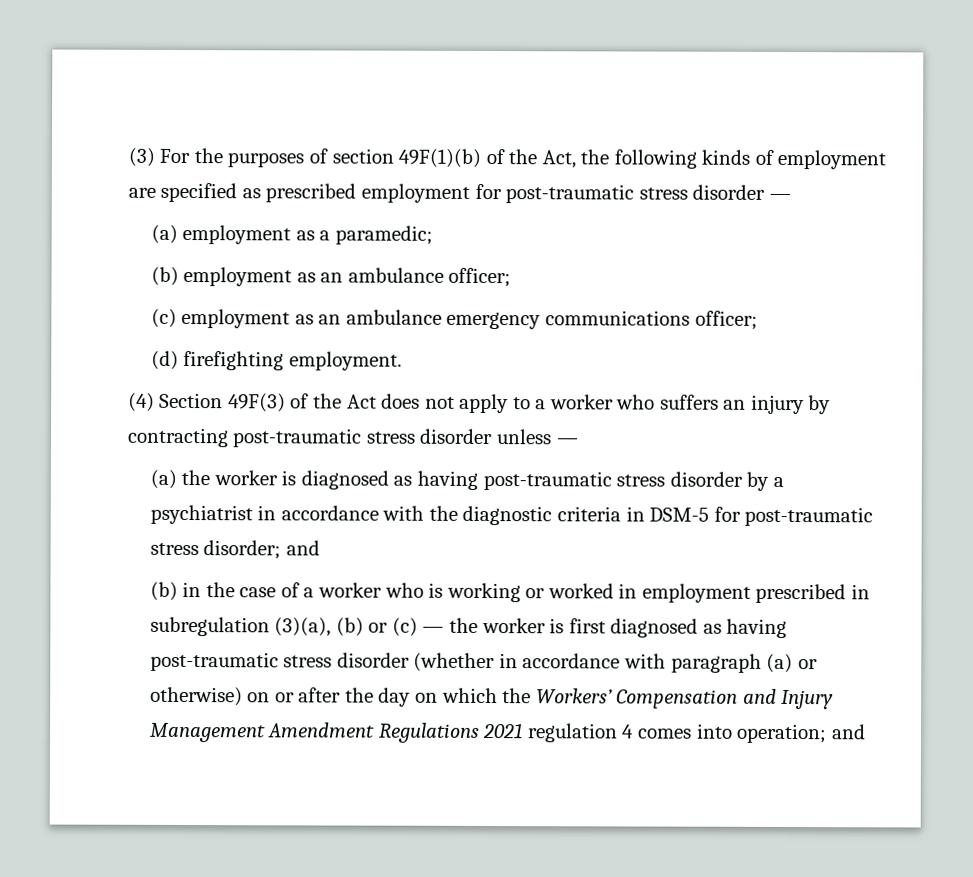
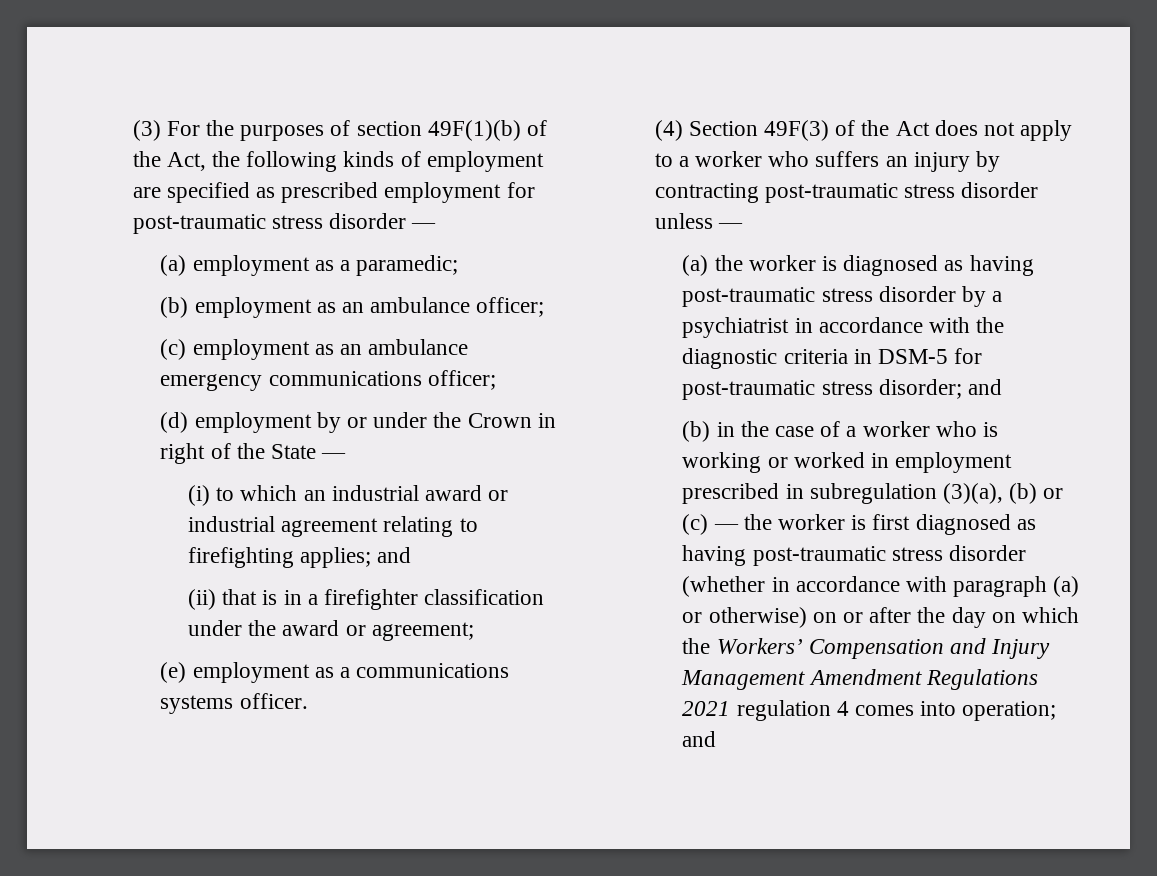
[183,350,402,371] firefighting employment. -> [194,412,556,433] [160,443,347,464] [188,485,509,506] [188,516,478,537] [188,547,412,568] [188,589,545,610] [188,620,474,641] [160,662,510,683] [160,693,308,714] employment by or under the Crown in right of the State — // (i) to which an industrial award or industrial agreement relating to firefighting applies; and // (ii) that is in a firefighter classification under the award or agreement; // (e) employment as a communications systems officer.

